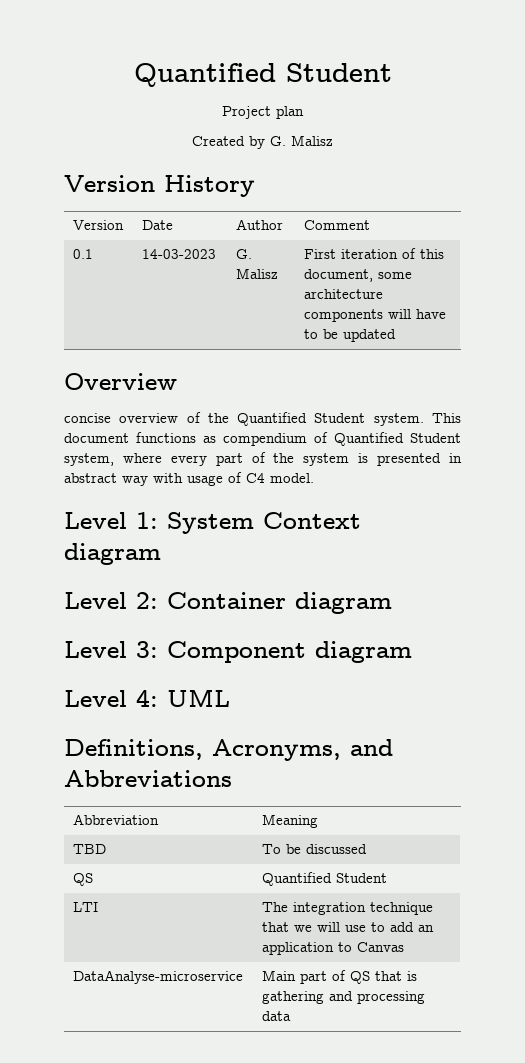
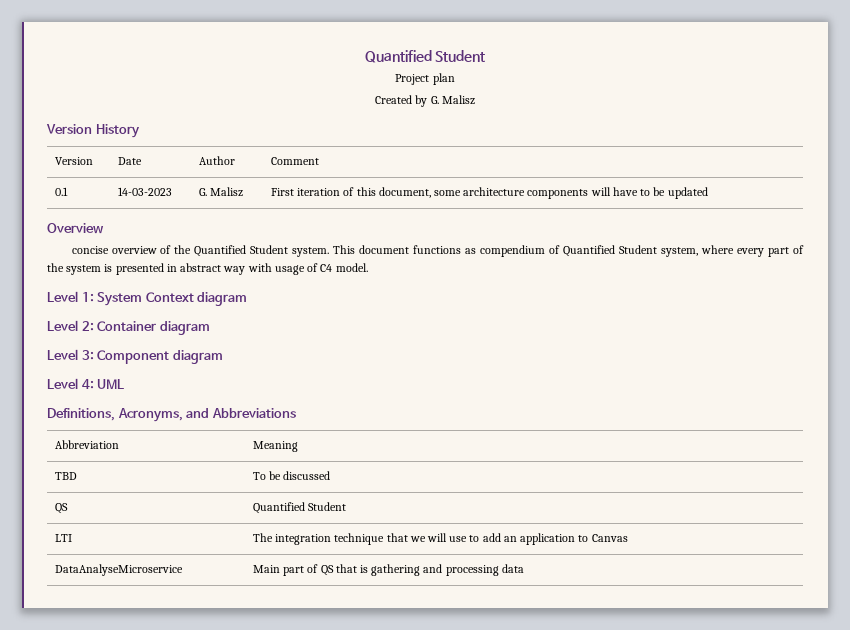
[73,970,244,984] DataAnalyse-microservice -> [54,564,183,576] DataAnalyseMicroservice

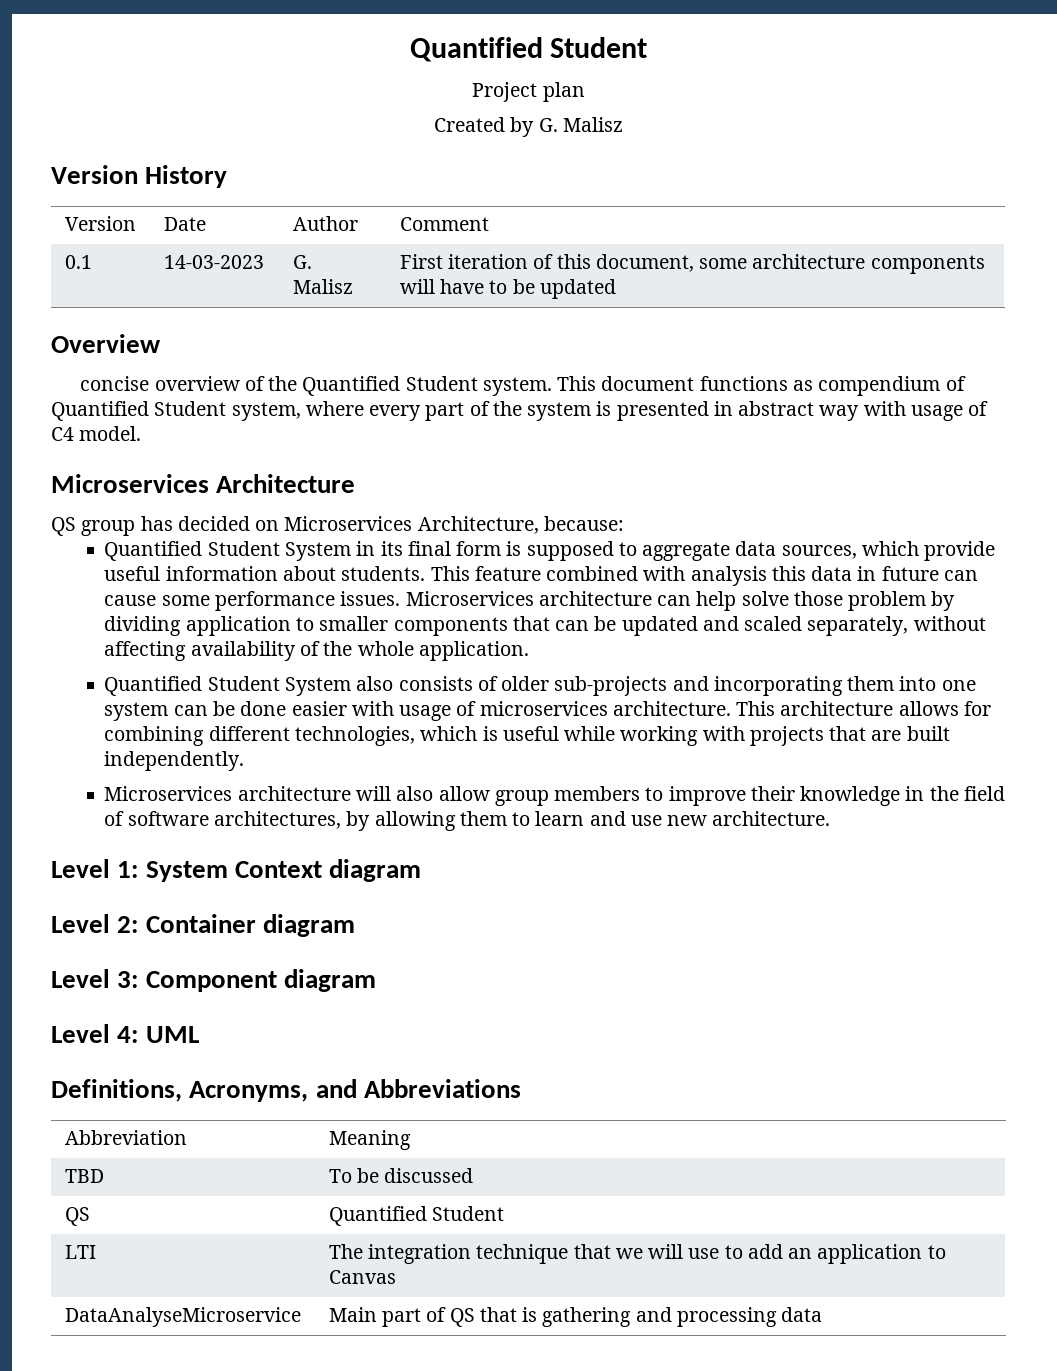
(368, 267) none -> [51,474,356,493] [51,516,624,536] [104,541,996,561] [104,566,978,586] [104,591,956,611] [104,616,986,636] [104,641,529,661] [104,676,976,696] [104,701,991,721] [104,726,950,746] [104,751,245,771] [104,786,1005,806] [104,811,831,831] // Microservices Architecture // QS group has decided on Microservices Architecture, because: // Quantified Student System in its final form is supposed to aggregate data sources, which provide useful information about students. This feature combined with analysis this data in future can cause some performance issues. Microservices architecture can help solve those problem by dividing application to smaller components that can be updated and scaled separately, without affecting availability of the whole application. // Quantified Student System also consists of older sub-projects and incorporating them into one system can be done easier with usage of microservices architecture. This architecture allows for combining different technologies, which is useful while working with projects that are built independently. // Microservices architecture will also allow group members to improve their knowledge in the field of software architectures, by allowing them to learn and use new architecture.

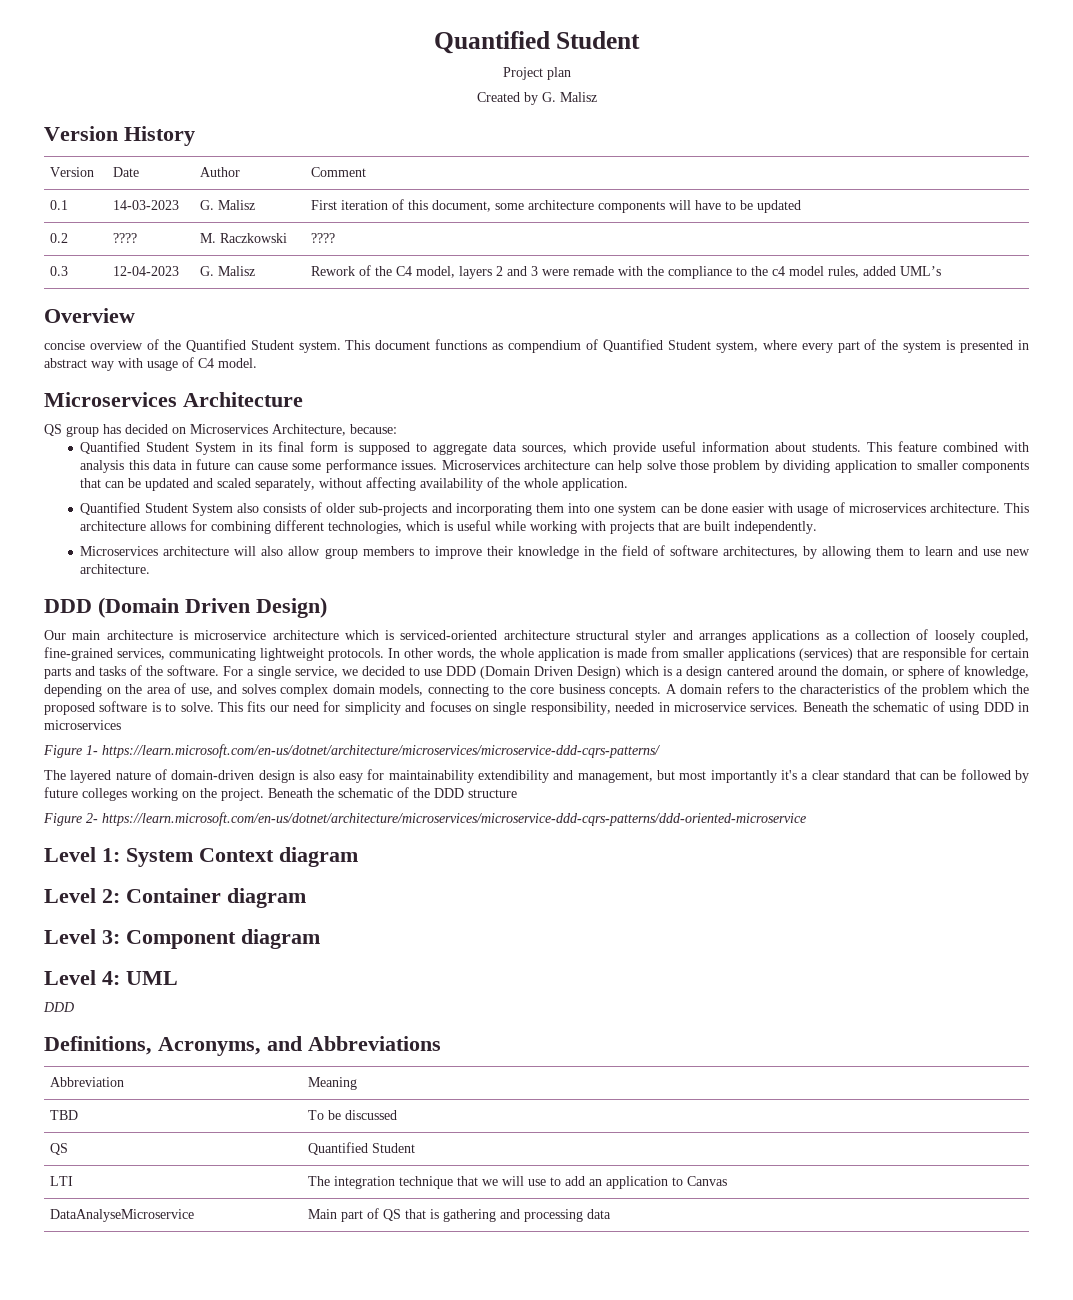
(616, 289) none -> [50,233,69,243] [113,233,138,243] [200,233,288,243] [311,233,336,243] [50,266,69,276] [113,266,180,276] [200,266,256,276] [311,265,942,279] // 0.2 | ???? | M. Raczkowski | ???? // 0.3 | 12-04-2023 | G. Malisz | Rework of the C4 model, layers 2 and 3 were remade with the compliance to the c4 model rules, added UML’s
(831, 818) none -> [44,597,327,618] [44,629,1029,643] [44,647,1029,661] [44,665,1030,679] [44,683,1029,697] [44,701,1029,715] [44,720,121,730] [43,744,660,758] [44,769,1030,783] [44,787,517,801] [43,812,806,826] // DDD (Domain Driven Design) // Our main architecture is microservice architecture which is serviced-oriented architecture structural styler and arranges applications as a collection of loosely coupled, fine-grained services, communicating lightweight protocols. In other words, the whole application is made from smaller applications (services) that are responsible for certain parts and tasks of the software. For a single service, we decided to use DDD (Domain Driven Design) which is a design cantered around the domain, or sphere of knowledge, depending on the area of use, and solves complex domain models, connecting to the core business concepts. A domain refers to the characteristics of the problem which the proposed software is to solve. This fits our need for simplicity and focuses on single responsibility, needed in microservice services. Beneath the schematic of using DDD in microservices // Figure 1- https://learn.microsoft.com/en-us/dotnet/architecture/microservices/microservice-ddd-cqrs-patterns/ // The layered nature of domain-driven design is also easy for maintainability extendibility and management, but most importantly it's a clear standard that can be followed by future colleges working on the project. Beneath the schematic of the DDD structure // Figure 2- https://learn.microsoft.com/en-us/dotnet/architecture/microservices/microservice-ddd-cqrs-patterns/ddd-oriented-microservice
(199, 1034) none -> [43,1002,74,1012] // DDD

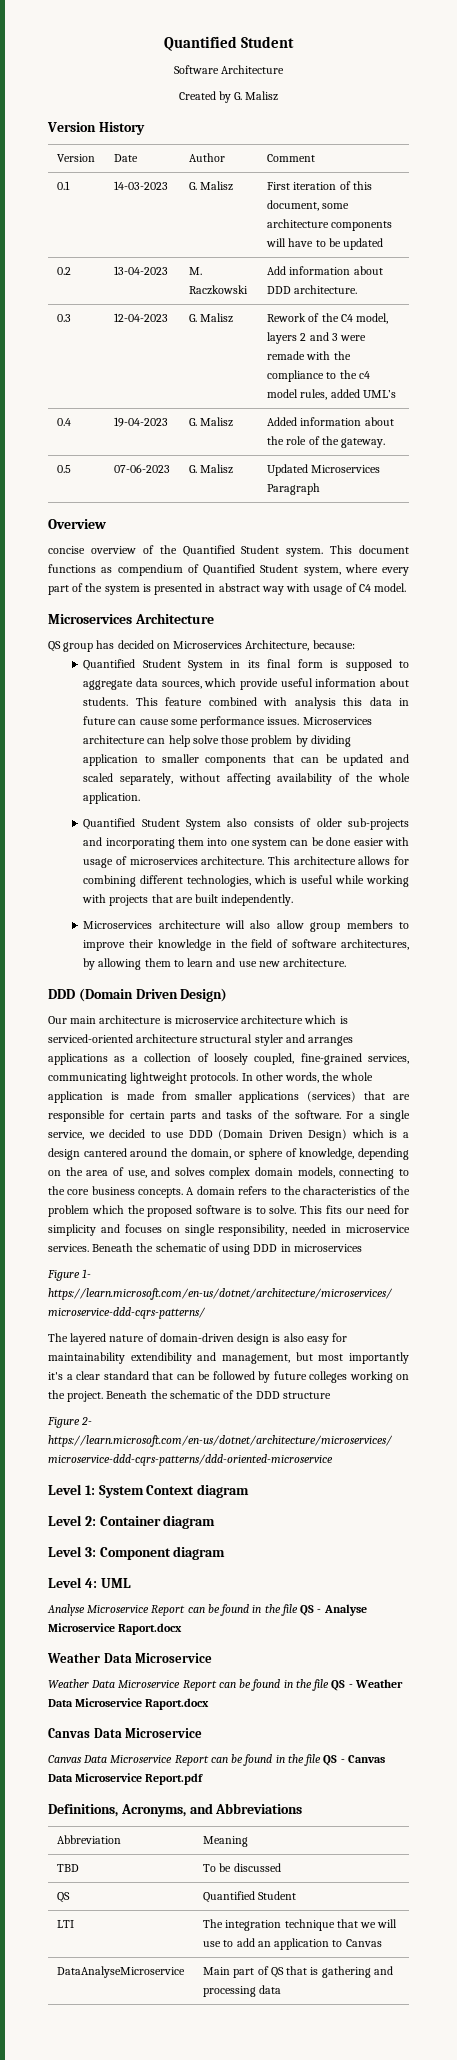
[433,31,641,54] [502,67,571,80] Quantified Student // Project plan -> [164,36,294,51] [173,65,285,74] Quantified Student // Software Architecture
[113,233,138,243] ???? -> [114,266,169,275] 13-04-2023
[311,233,336,243] ???? -> [267,266,383,275] [267,285,358,294] Add information about DDD architecture.
(942, 271) none -> [57,418,72,426] [114,417,169,427] [189,417,234,427] [267,417,394,426] [267,436,386,448] [57,465,72,473] [114,464,171,473] [189,464,234,474] [267,464,381,476] [267,483,321,495] // 0.4 | 19-04-2023 | G. Malisz | Added information about the role of the gateway. // 0.5 | 07-06-2023 | G. Malisz | Updated Microservices Paragraph
[43,1002,74,1012] DDD -> [47,1604,367,1616] [48,1623,183,1635] [47,1652,213,1663] [48,1679,403,1691] [48,1698,210,1710] [48,1728,203,1738] [48,1754,385,1766] [48,1773,204,1785] Analyse Microservice Report can be found in the file QS - Analyse Microservice Raport.docx // Weather Data Microservice // Weather Data Microservice Report can be found in the file QS - Weather Data Microservice Raport.docx // Canvas Data Microservice // Canvas Data Microservice Report can be found in the file QS - Canvas Data Microservice Report.pdf

